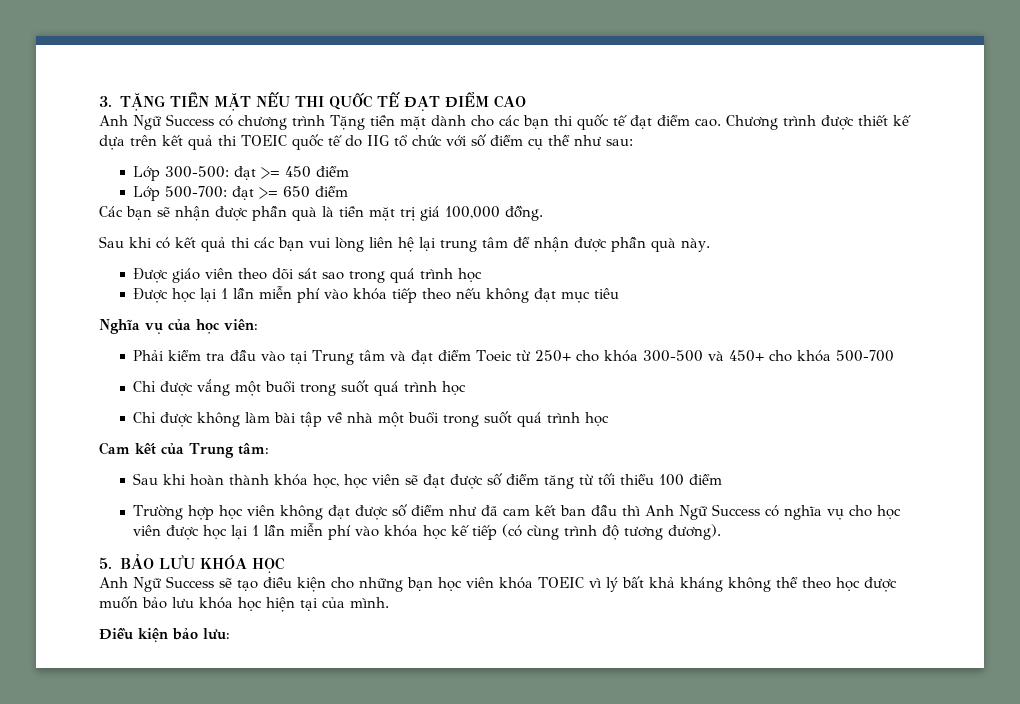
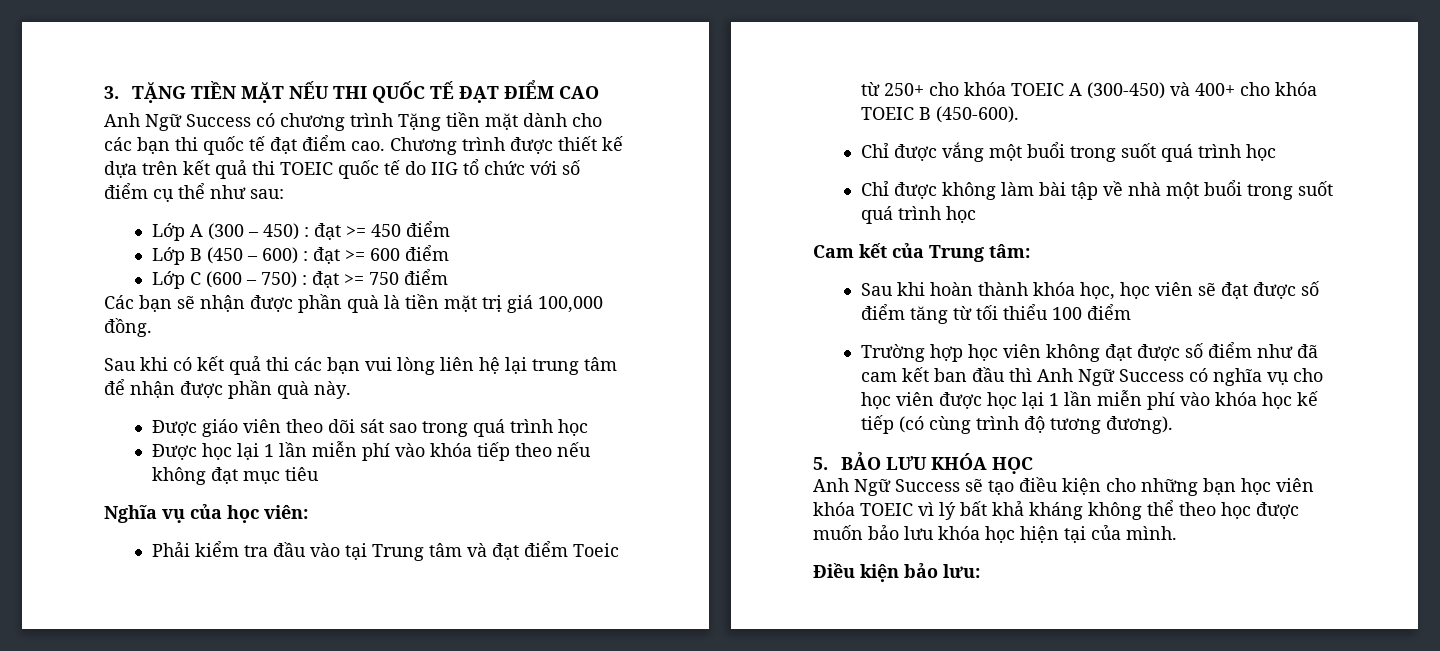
[165,166,230,178] 300-500: -> [189,223,309,240] A (300 – 450) :
[165,186,311,200] 500-700: đạt >= 650 -> [189,245,449,264] [151,271,399,289] B (450 – 600) : đạt >= 600 điểm // Lớp C (600 – 750) : đạt >= 750
[643,350,895,362] 300-500 và 450+ cho khóa 500-700 -> [1010,82,1317,99] [860,106,1019,123] TOEIC A (300-450) và 400+ cho khóa TOEIC B (450-600).

